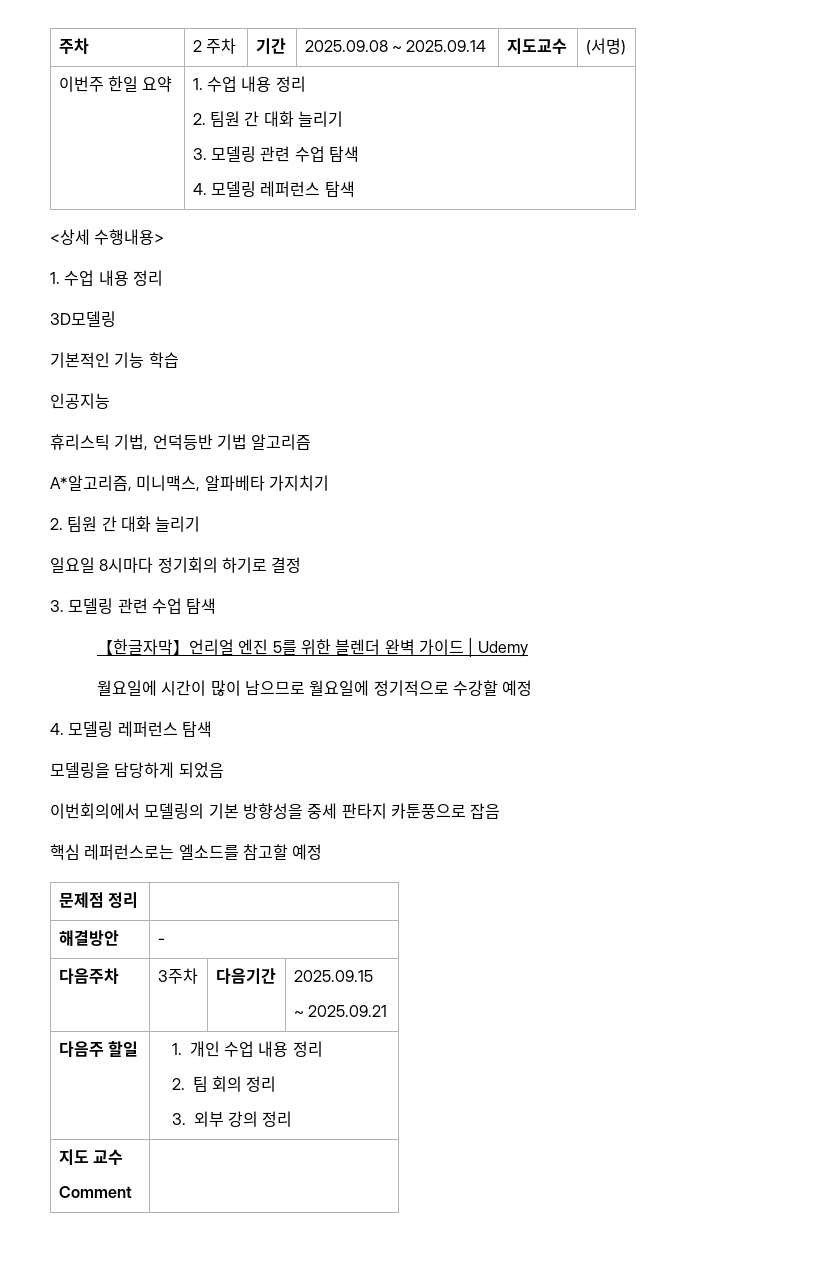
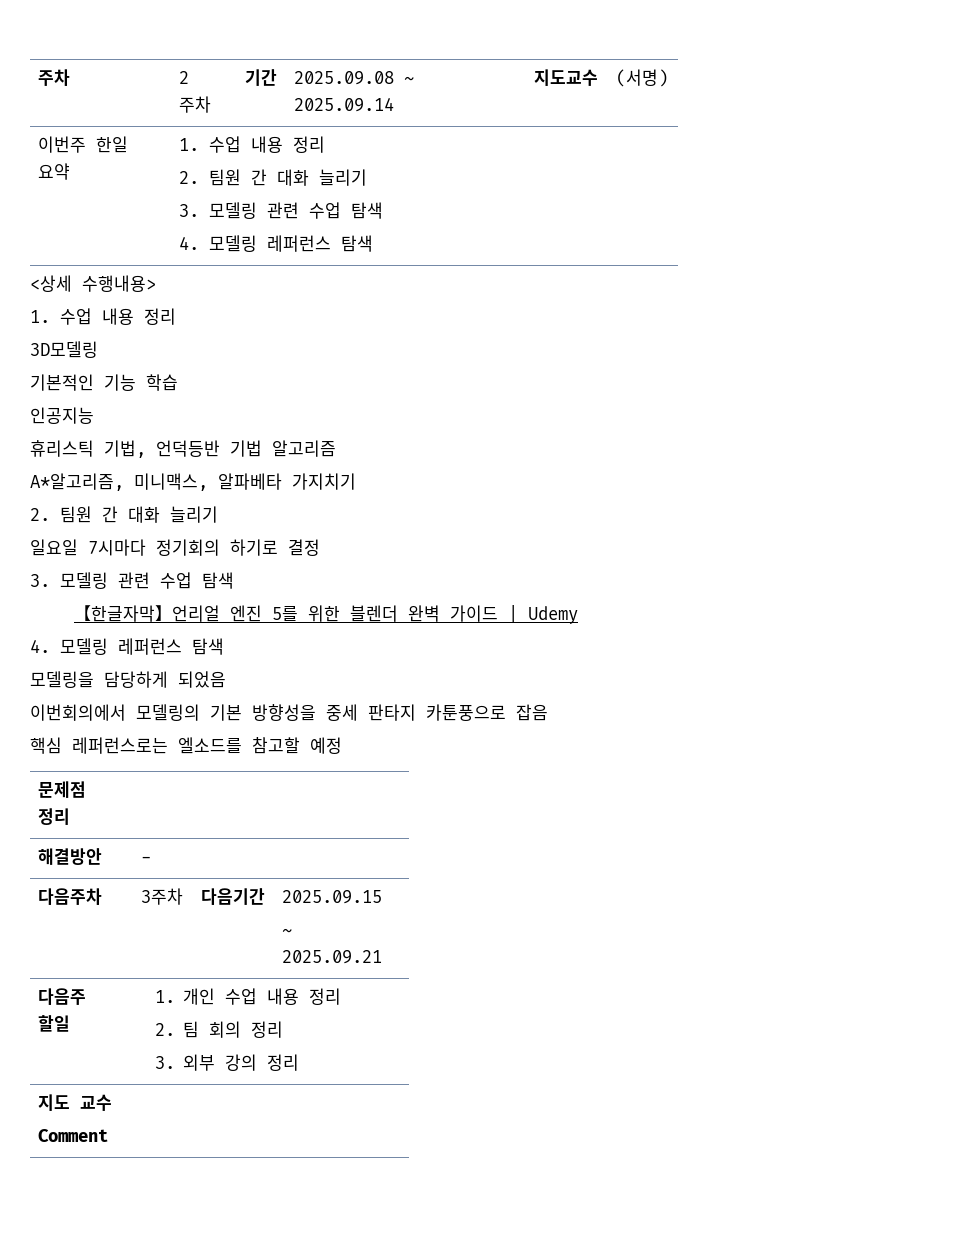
[99,557,154,573] 8시마다 -> [88,539,146,556] 7시마다
[96,680,533,696] // 월요일에 시간이 많이 남으므로 월요일에 정기적으로 수강할 예정 -> (579, 615) none

